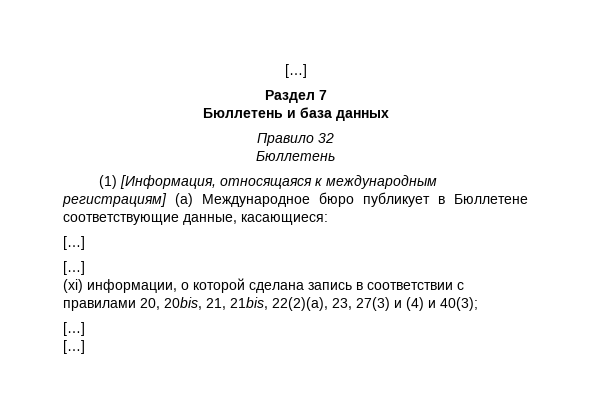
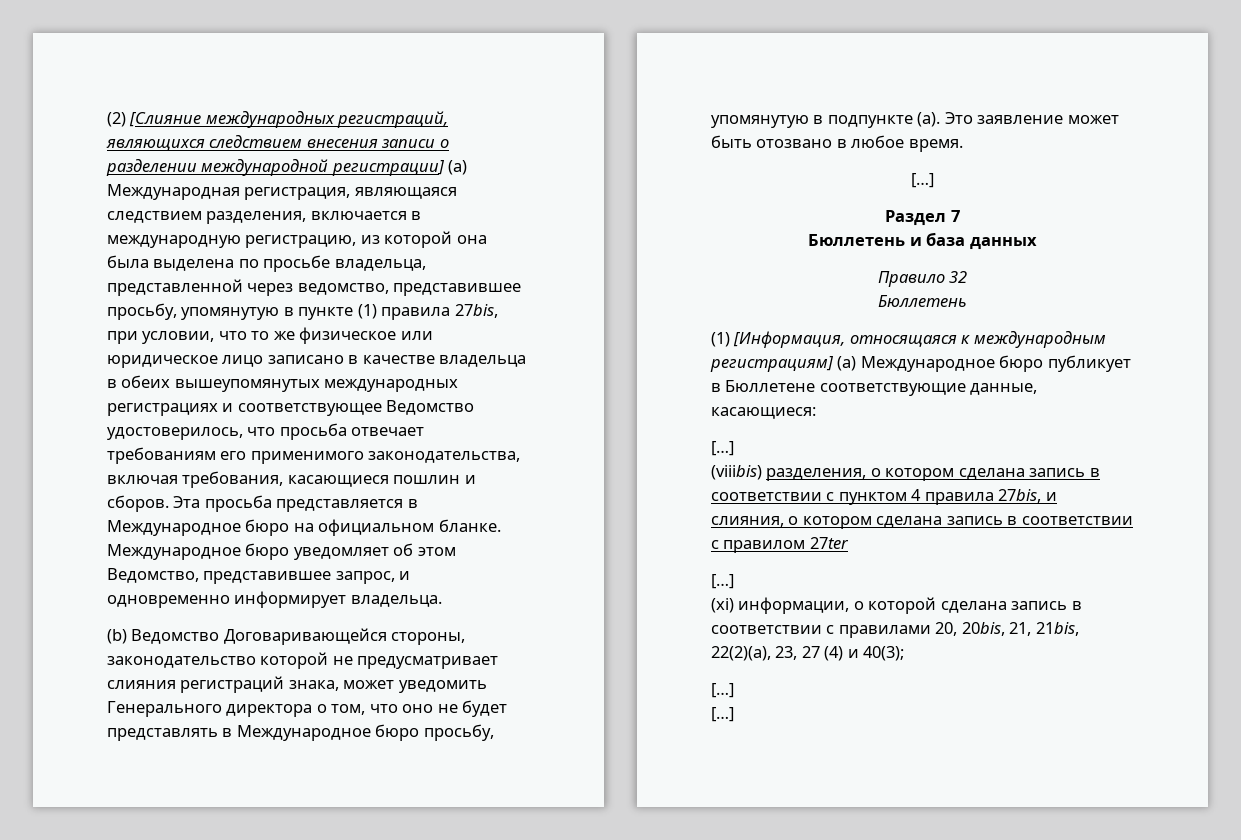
(284, 71) none -> [107,110,449,128] [106,134,449,151] [106,158,468,176] [107,184,457,200] [107,211,422,224] [107,231,487,248] [107,255,426,272] [107,279,522,296] [107,303,498,320] [107,327,433,344] [107,355,527,368] [107,375,459,392] [107,400,475,416] [107,423,425,440] [107,447,521,464] [107,471,476,488] [107,495,418,512] [107,519,501,536] [107,543,456,560] [107,568,411,584] [107,591,442,608] [107,628,466,645] [107,652,499,669] [107,676,487,693] [107,700,508,717] [107,724,494,741] [711,112,1119,128] [711,135,963,152] (2) [Слияние международных регистраций, являющихся следствием внесения записи о разделении международной регистрации] (a) Международная регистрация, являющаяся следствием разделения, включается в международную регистрацию, из которой она была выделена по просьбе владельца, представленной через ведомство, представившее просьбу, упомянутую в пункте (1) правила 27bis, при условии, что то же физическое или юридическое лицо записано в качестве владельца в обеих вышеупомянутых международных регистрациях и соответствующее Ведомство удостоверилось, что просьба отвечает требованиям его применимого законодательства, включая требования, касающиеся пошлин и сборов. Эта просьба представляется в Международное бюро на официальном бланке. Международное бюро уведомляет об этом Ведомство, представившее запрос, и одновременно информирует владельца. // (b) Ведомство Договаривающейся стороны, законодательство которой не предусматривает слияния регистраций знака, может уведомить Генерального директора о том, что оно не будет представлять в Международное бюро просьбу, упомянутую в подпункте (a). Это заявление может быть отозвано в любое время. //
(85, 243) none -> [711,465,1100,481] [711,489,1057,505] [711,516,1133,529] [711,537,849,553] // (viiibis) разделения, о котором сделана запись в соответствии с пунктом 4 правила 27bis, и слияния, о котором сделана запись в соответствии с правилом 27ter
[356,297,402,311] 27(3) и -> [801,646,820,658] 27

